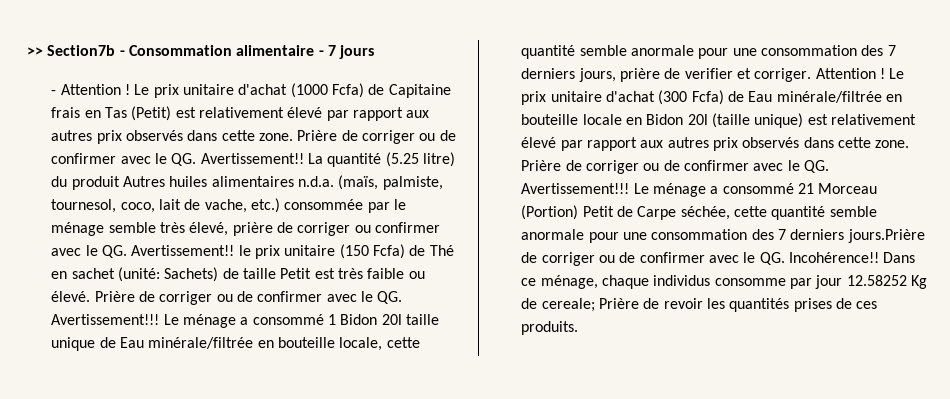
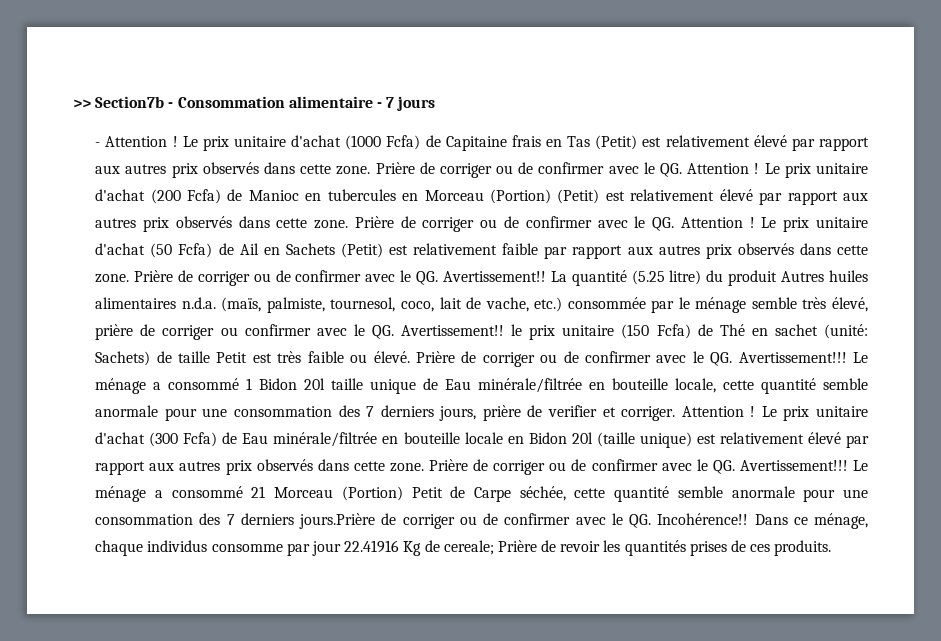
(197, 159) none -> [687,163,868,178] [95,189,868,205] [95,216,868,232] [95,243,869,259] [95,270,439,286] Attention ! Le prix unitaire d'achat (200 Fcfa) de Manioc en tubercules en Morceau (Portion) (Petit) est relativement élevé par rapport aux autres prix observés dans cette zone. Prière de corriger ou de confirmer avec le QG. Attention ! Le prix unitaire d'achat (50 Fcfa) de Ail en Sachets (Petit) est relativement faible par rapport aux autres prix observés dans cette zone. Prière de corriger ou de confirmer avec le QG.
[846,275,907,286] 12.58252 -> [344,540,400,553] 22.41916

